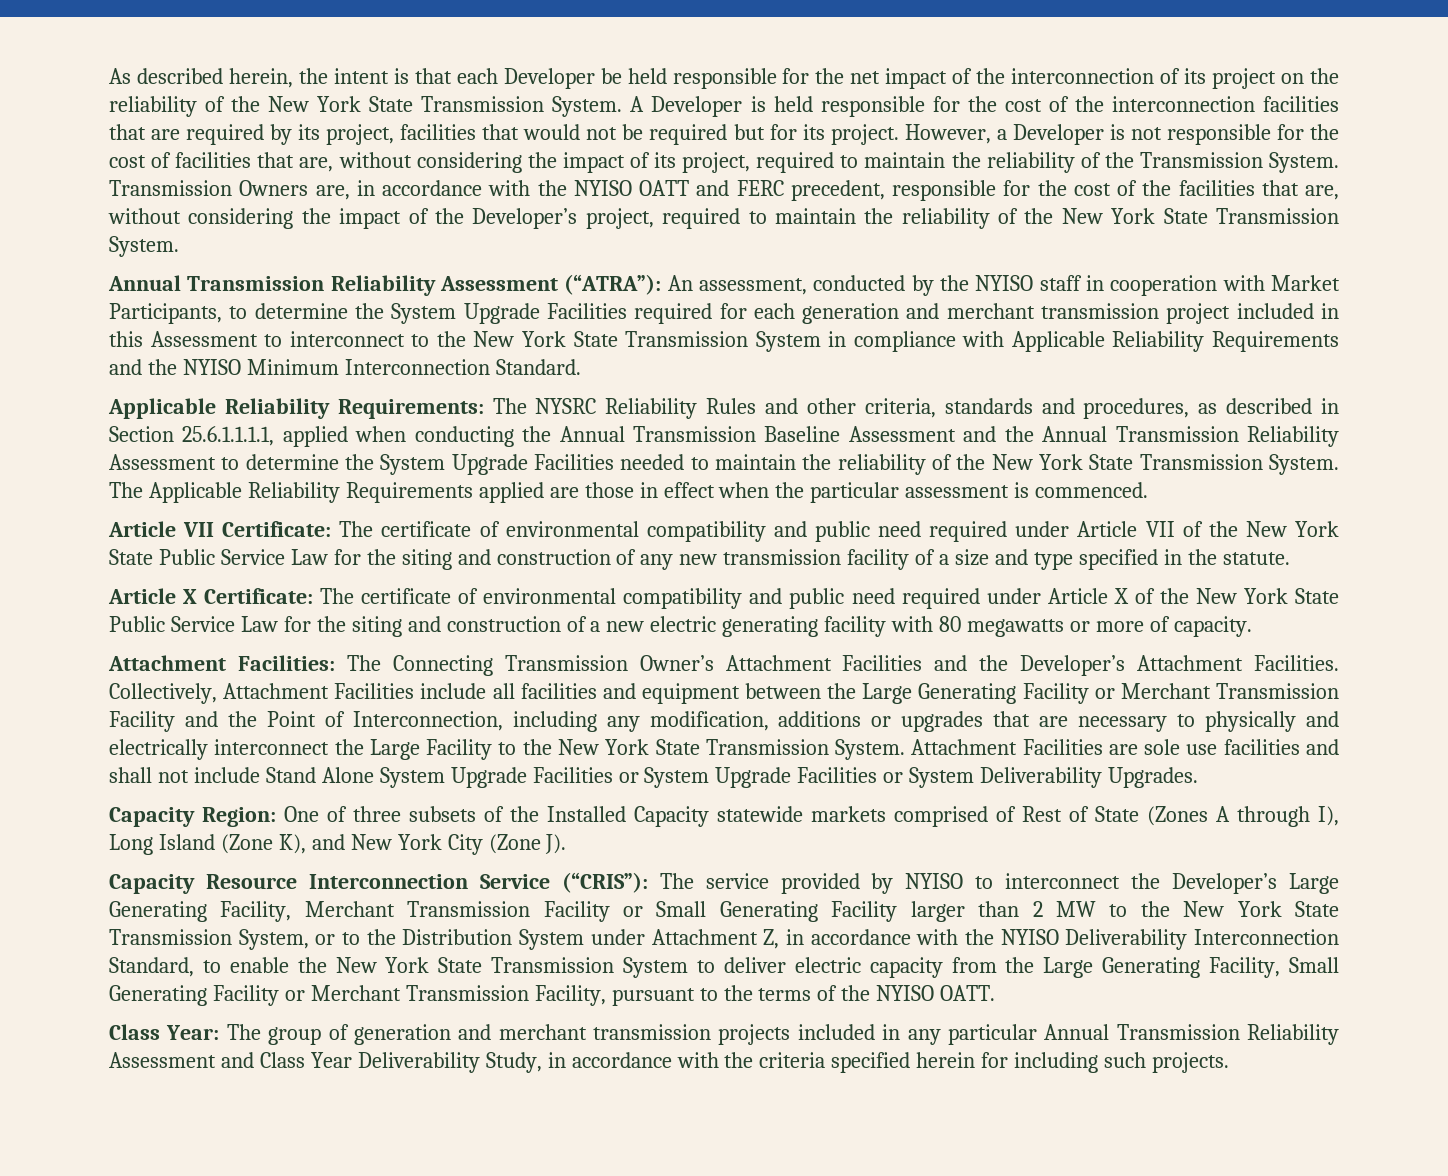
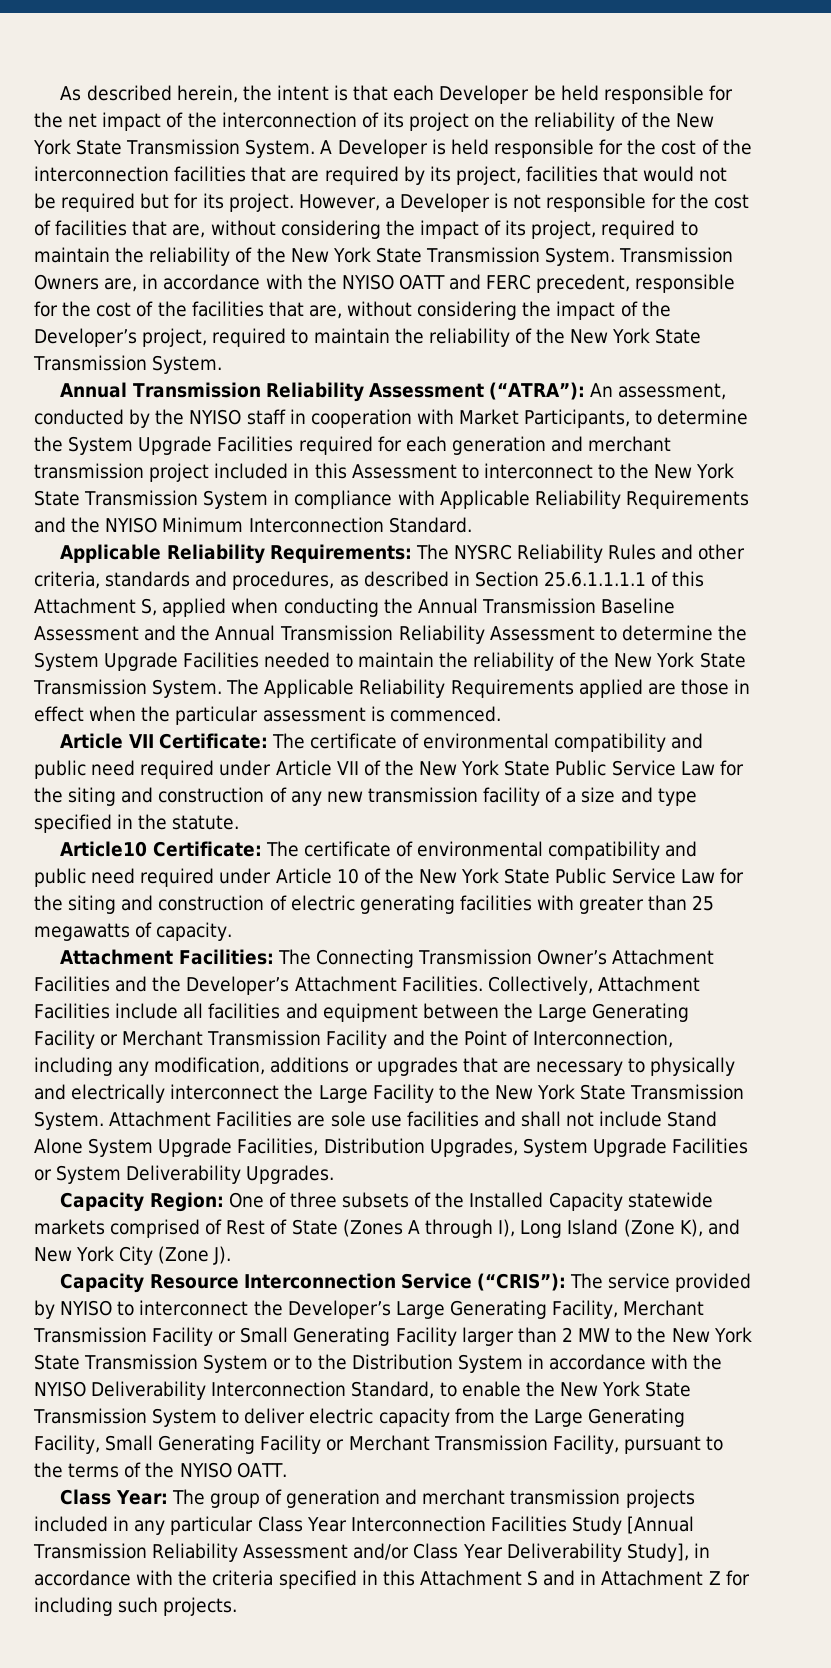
(1134, 160) none -> [290,247,422,263] New York State
[182,426,275,446] 25.6.1.1.1.1, -> [544,571,705,587] [34,598,158,616] 25.6.1.1.1.1 of this Attachment S,
[108,588,198,604] Article X -> [60,841,148,857] Article10
[1113,588,1129,604] X -> [336,868,359,884] 10
[590,616,1144,637] a new electric generating facility with 80 megawatts or more -> [290,895,715,914] [34,923,130,941] electric generating facilities with greater than 25 megawatts
[532,767,639,783] Facilities or -> [237,1138,518,1157] Facilities, Distribution Upgrades,
[238,929,309,950] System, -> [203,1354,269,1373] System
[590,929,780,949] under Attachment Z, -> (523, 1363) none
[1044,1024,1339,1045] [109,1052,254,1068] Annual Transmission Reliability Assessment and -> [257,1516,695,1535] [33,1543,410,1562] Class Year Interconnection Facilities Study [Annual Transmission Reliability Assessment and/or
[485,1052,542,1073] Study, -> [626,1543,689,1562] Study],
[916,1052,976,1068] herein -> [361,1570,721,1586] in this Attachment S and in Attachment Z

